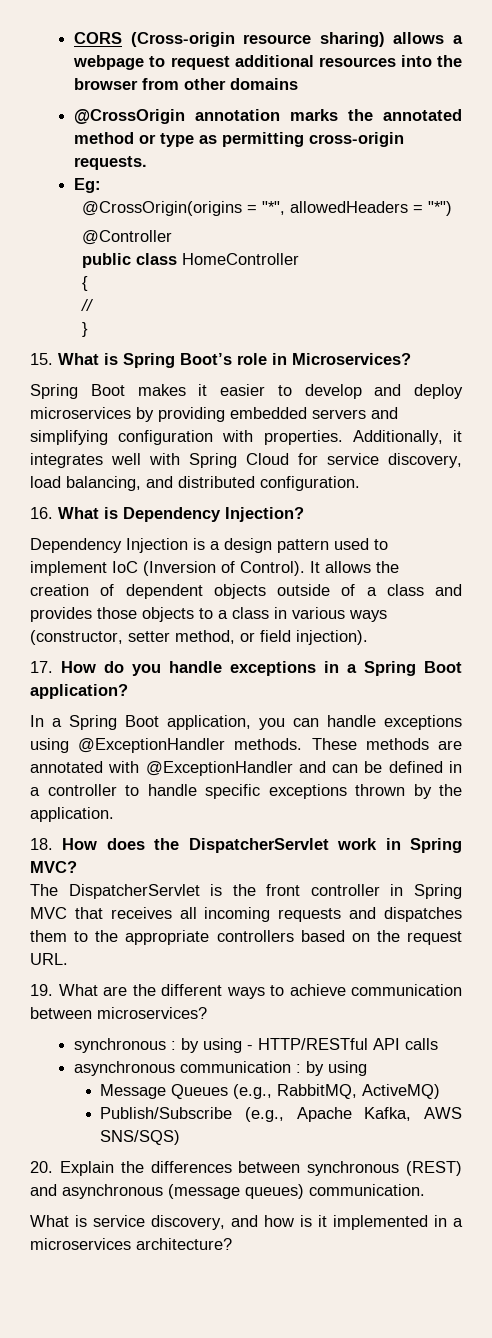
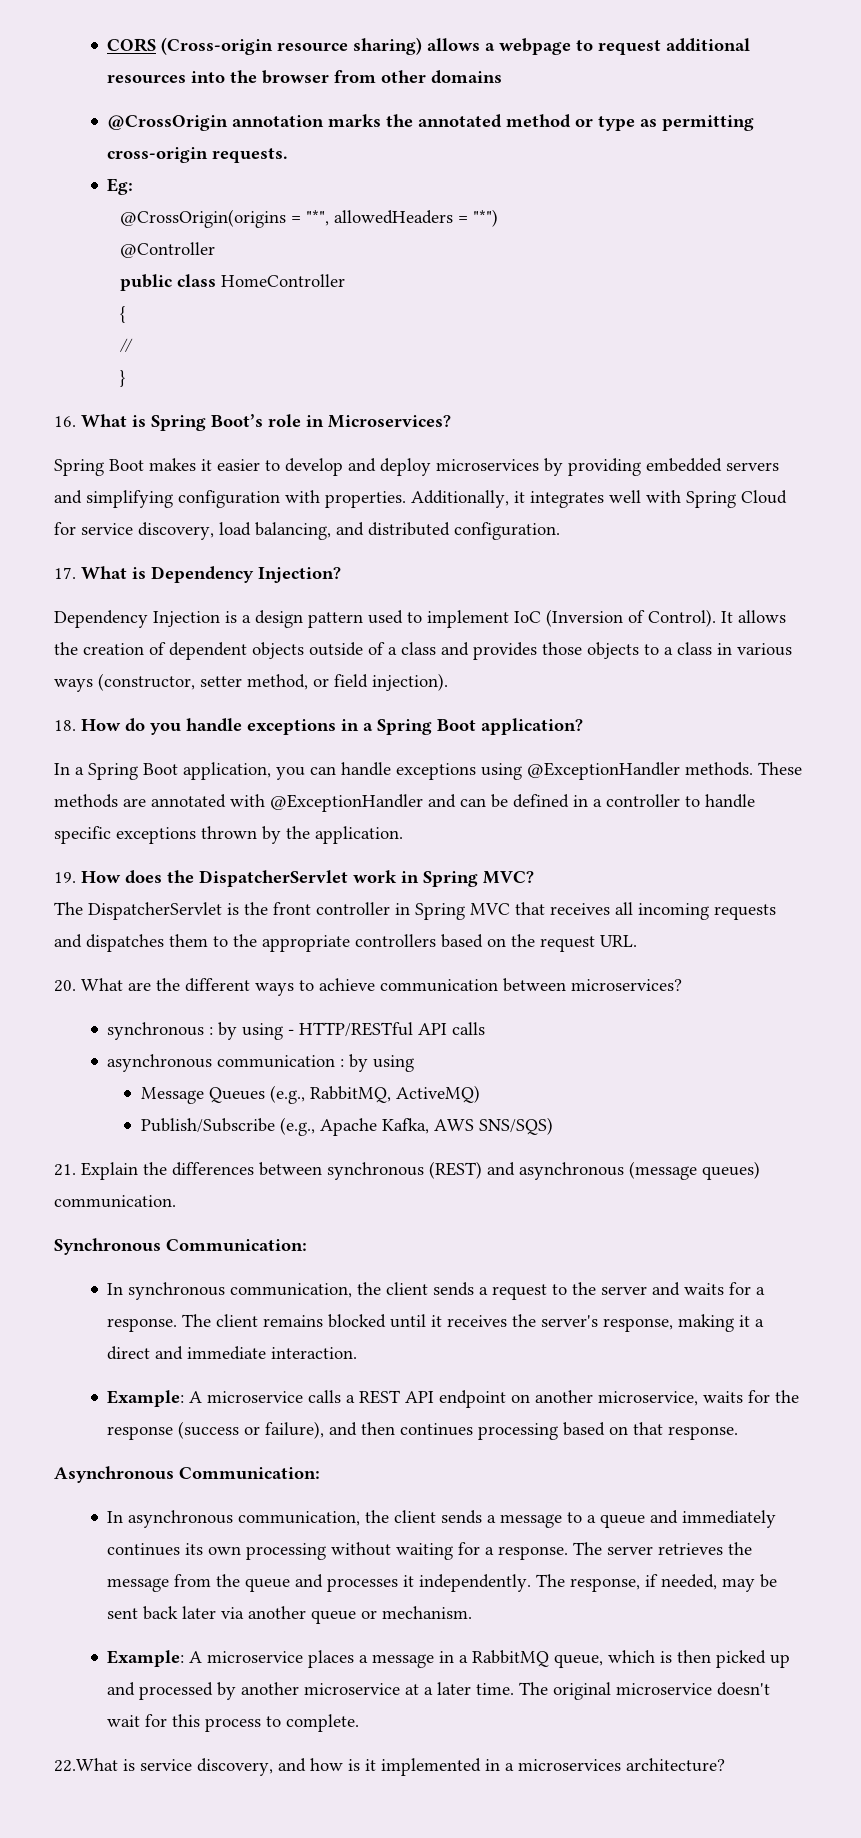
[30,353,53,365] 15. -> [54,416,76,427] 16.
[30,507,53,519] 16. -> [54,567,76,579] 17.
[30,661,53,673] 17. -> [54,720,76,731] 18.
[30,838,53,850] 18. -> [54,872,76,883] 19.
[30,984,53,996] 19. -> [54,980,76,992] 20.
[30,1161,53,1173] 20. -> [54,1164,76,1176] 21.
[30,1215,69,1227] What -> [54,1238,307,1255] [107,1282,766,1300] [107,1314,765,1332] [107,1346,358,1360] [107,1390,800,1408] [107,1421,739,1440] [54,1466,320,1483] [107,1510,777,1528] [107,1542,753,1560] [107,1574,778,1592] [107,1606,473,1624] [107,1650,791,1668] [107,1682,771,1700] [107,1714,360,1732] [54,1758,118,1772] Synchronous Communication: // In synchronous communication, the client sends a request to the server and waits for a response. The client remains blocked until it receives the server's response, making it a direct and immediate interaction. // Example: A microservice calls a REST API endpoint on another microservice, waits for the response (success or failure), and then continues processing based on that response. // Asynchronous Communication: // In asynchronous communication, the client sends a message to a queue and immediately continues its own processing without waiting for a response. The server retrieves the message from the queue and processes it independently. The response, if needed, may be sent back later via another queue or mechanism. // Example: A microservice places a message in a RabbitMQ queue, which is then picked up and processed by another microservice at a later time. The original microservice doesn't wait for this process to complete. // 22.What

